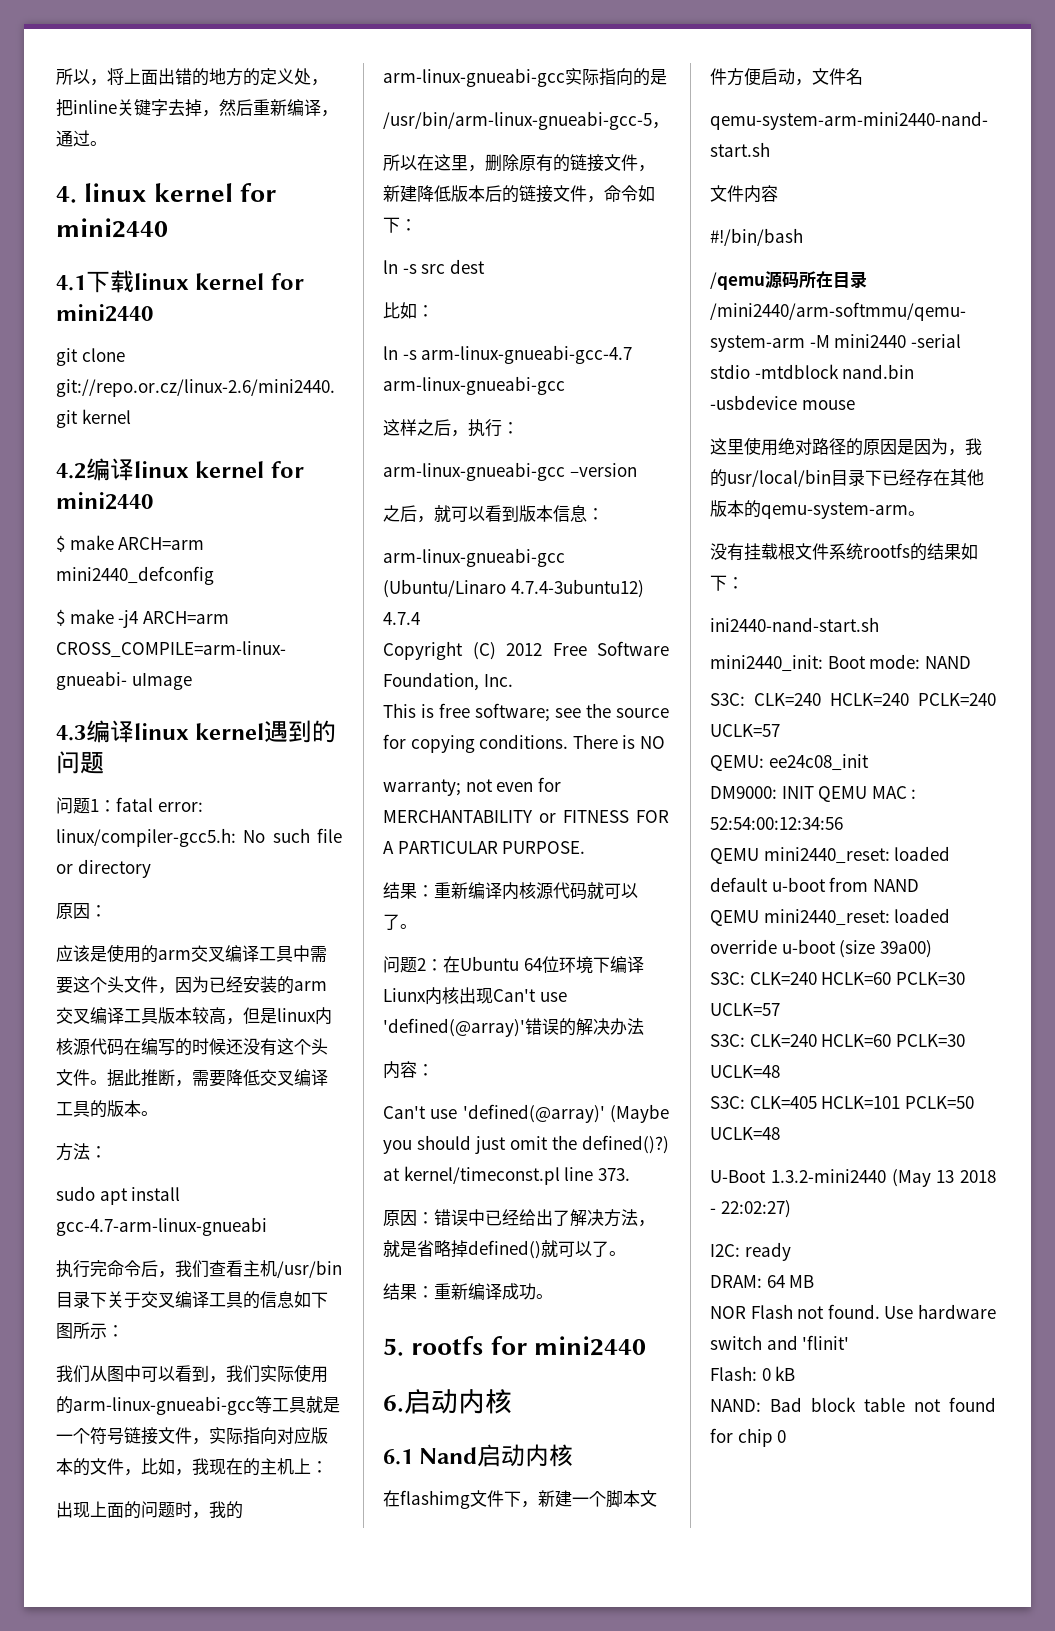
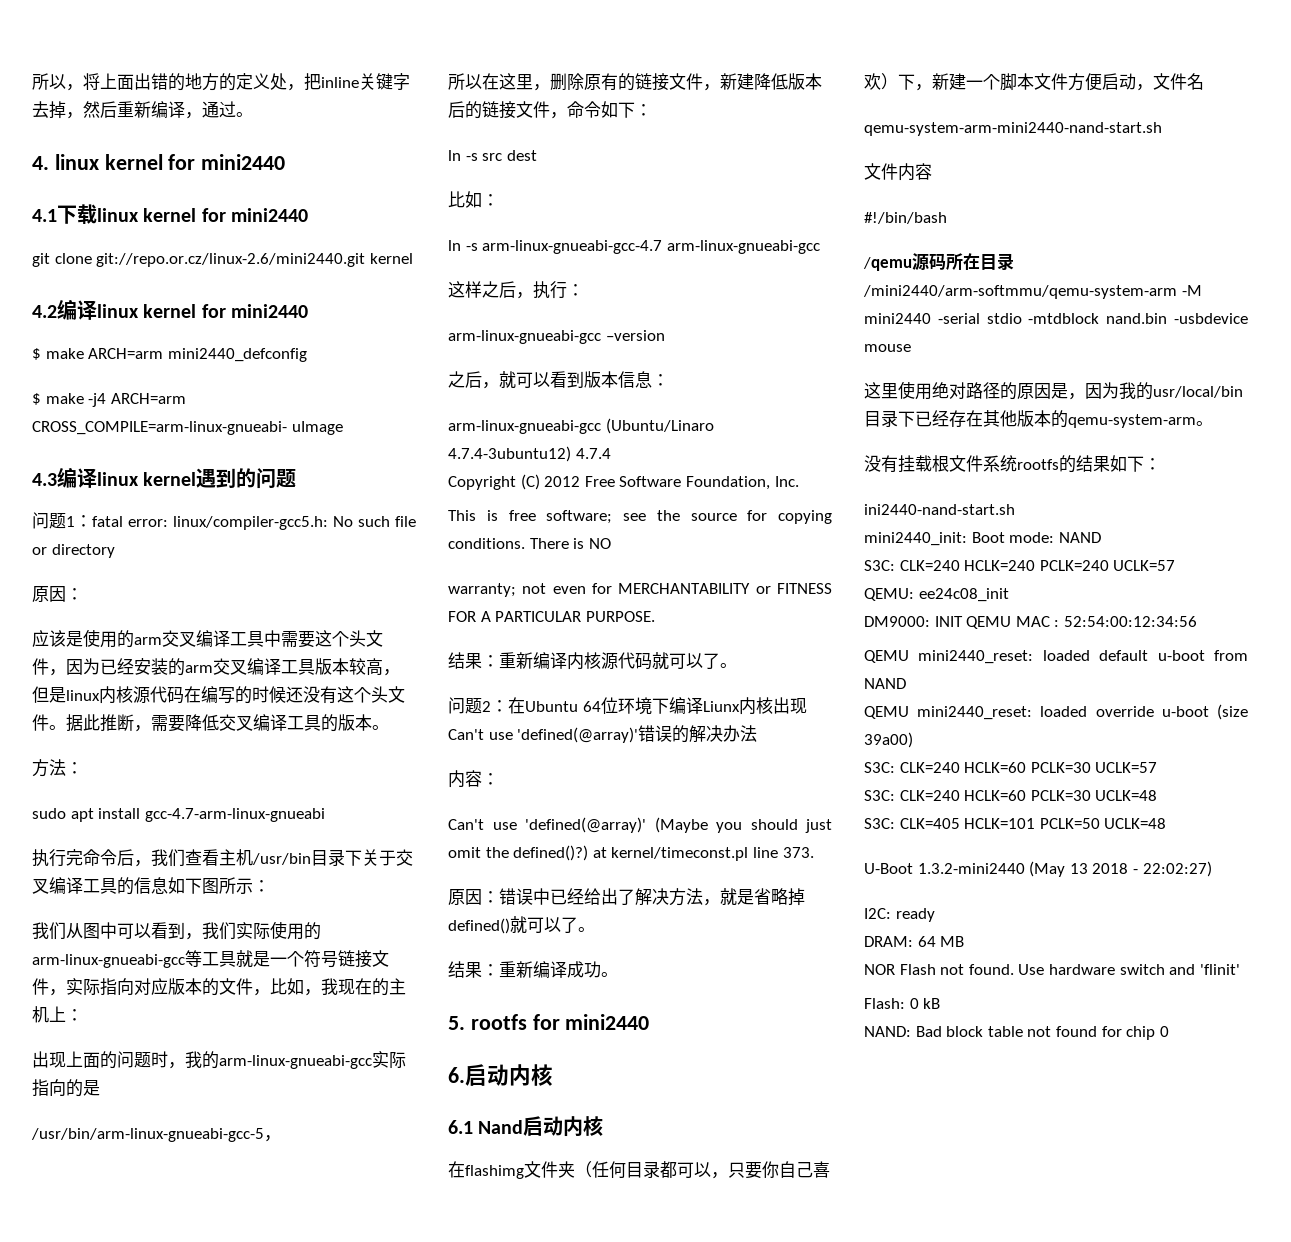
(504, 1498) none -> [558,1161,830,1179] [864,73,898,90] 夹（任何目录都可以，只要你自己喜欢）
[914,438,965,456] 因为， -> [1068,382,1119,400] ，因为

